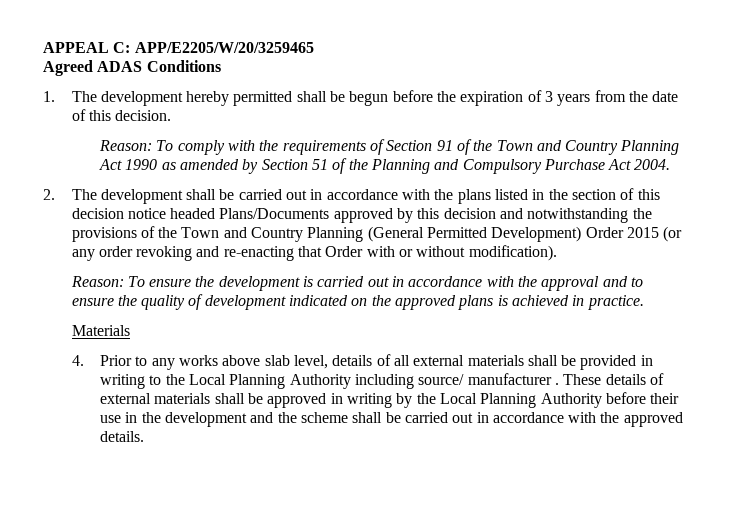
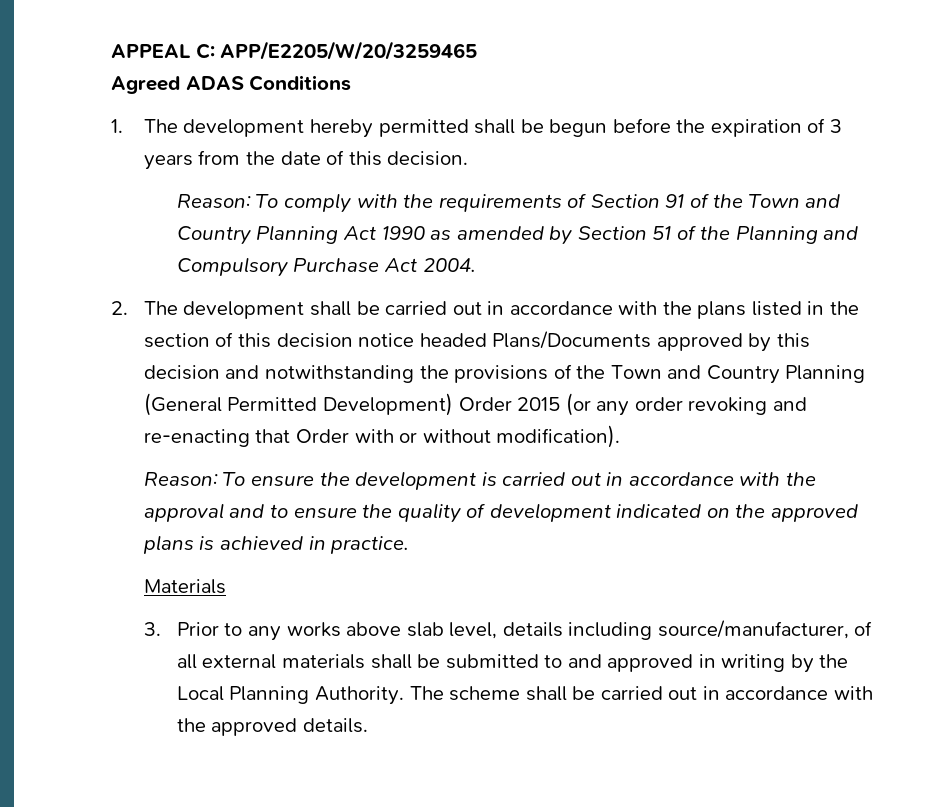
[71,355,84,366] 4. -> [143,622,161,636] 3.
(373, 360) none -> [568,620,849,640] including source/manufacturer,
[580,355,653,370] [100,373,664,389] [100,393,263,404] provided in writing to the Local Planning Authority including source/ manufacturer . These details of external materials shall be -> [445,654,602,669] submitted to and
[540,392,680,408] [100,412,297,427] Authority before their use in the development and the -> [314,686,444,705] Authority. The

